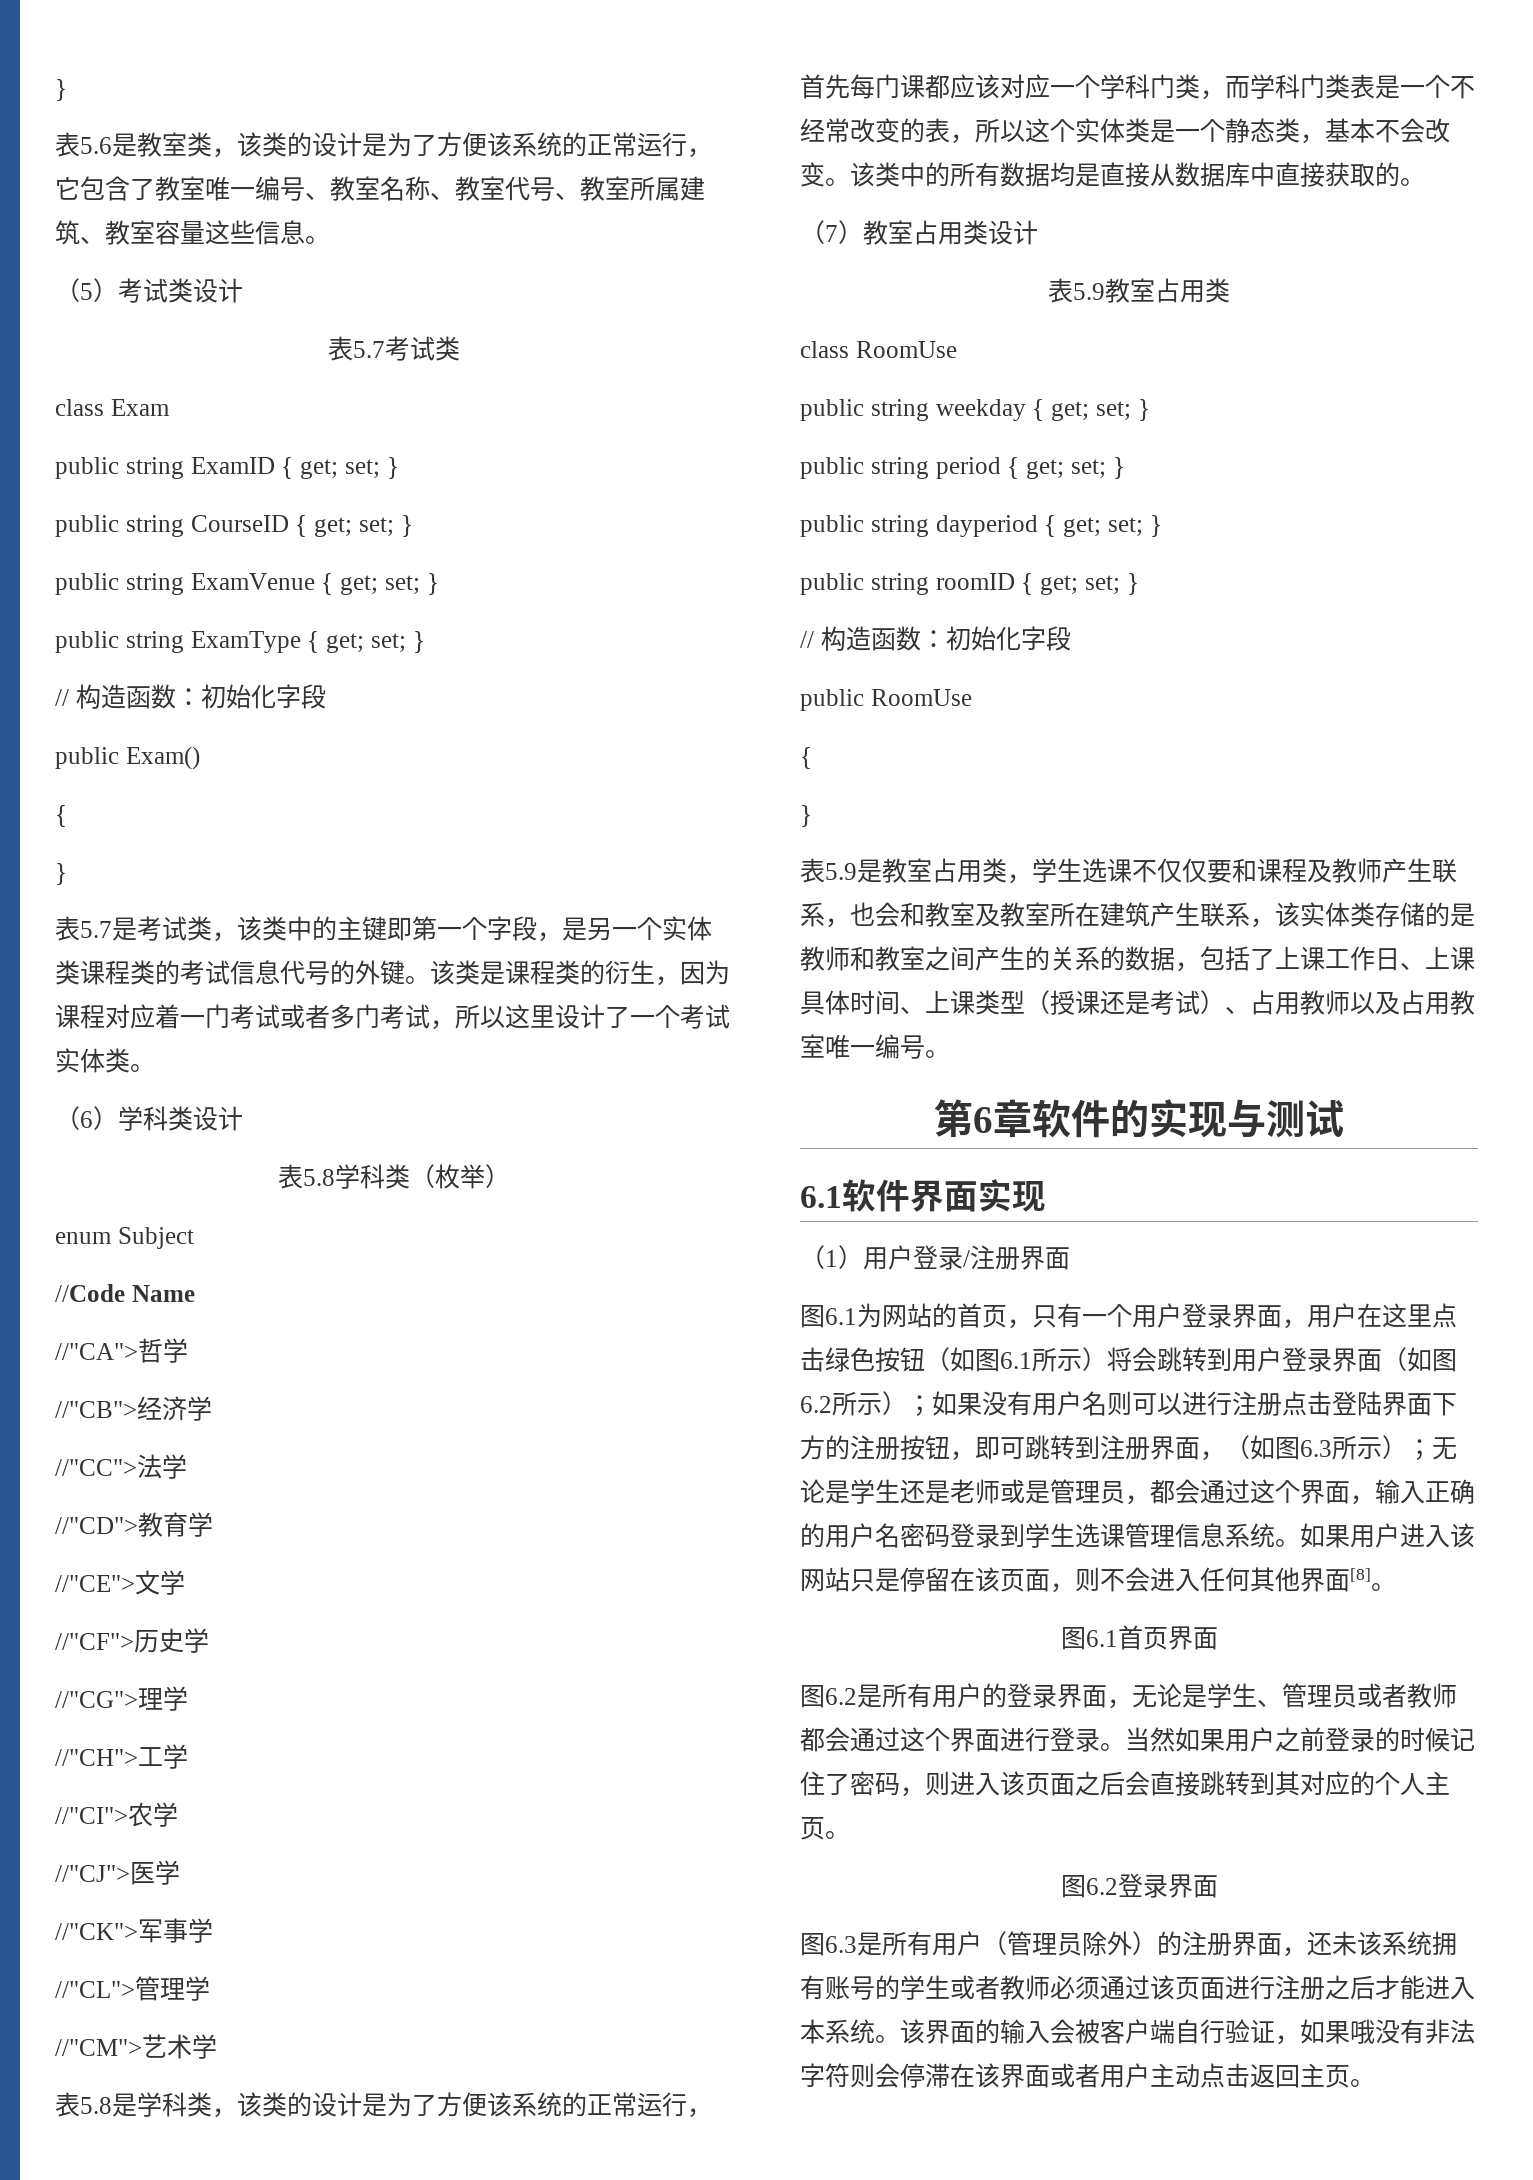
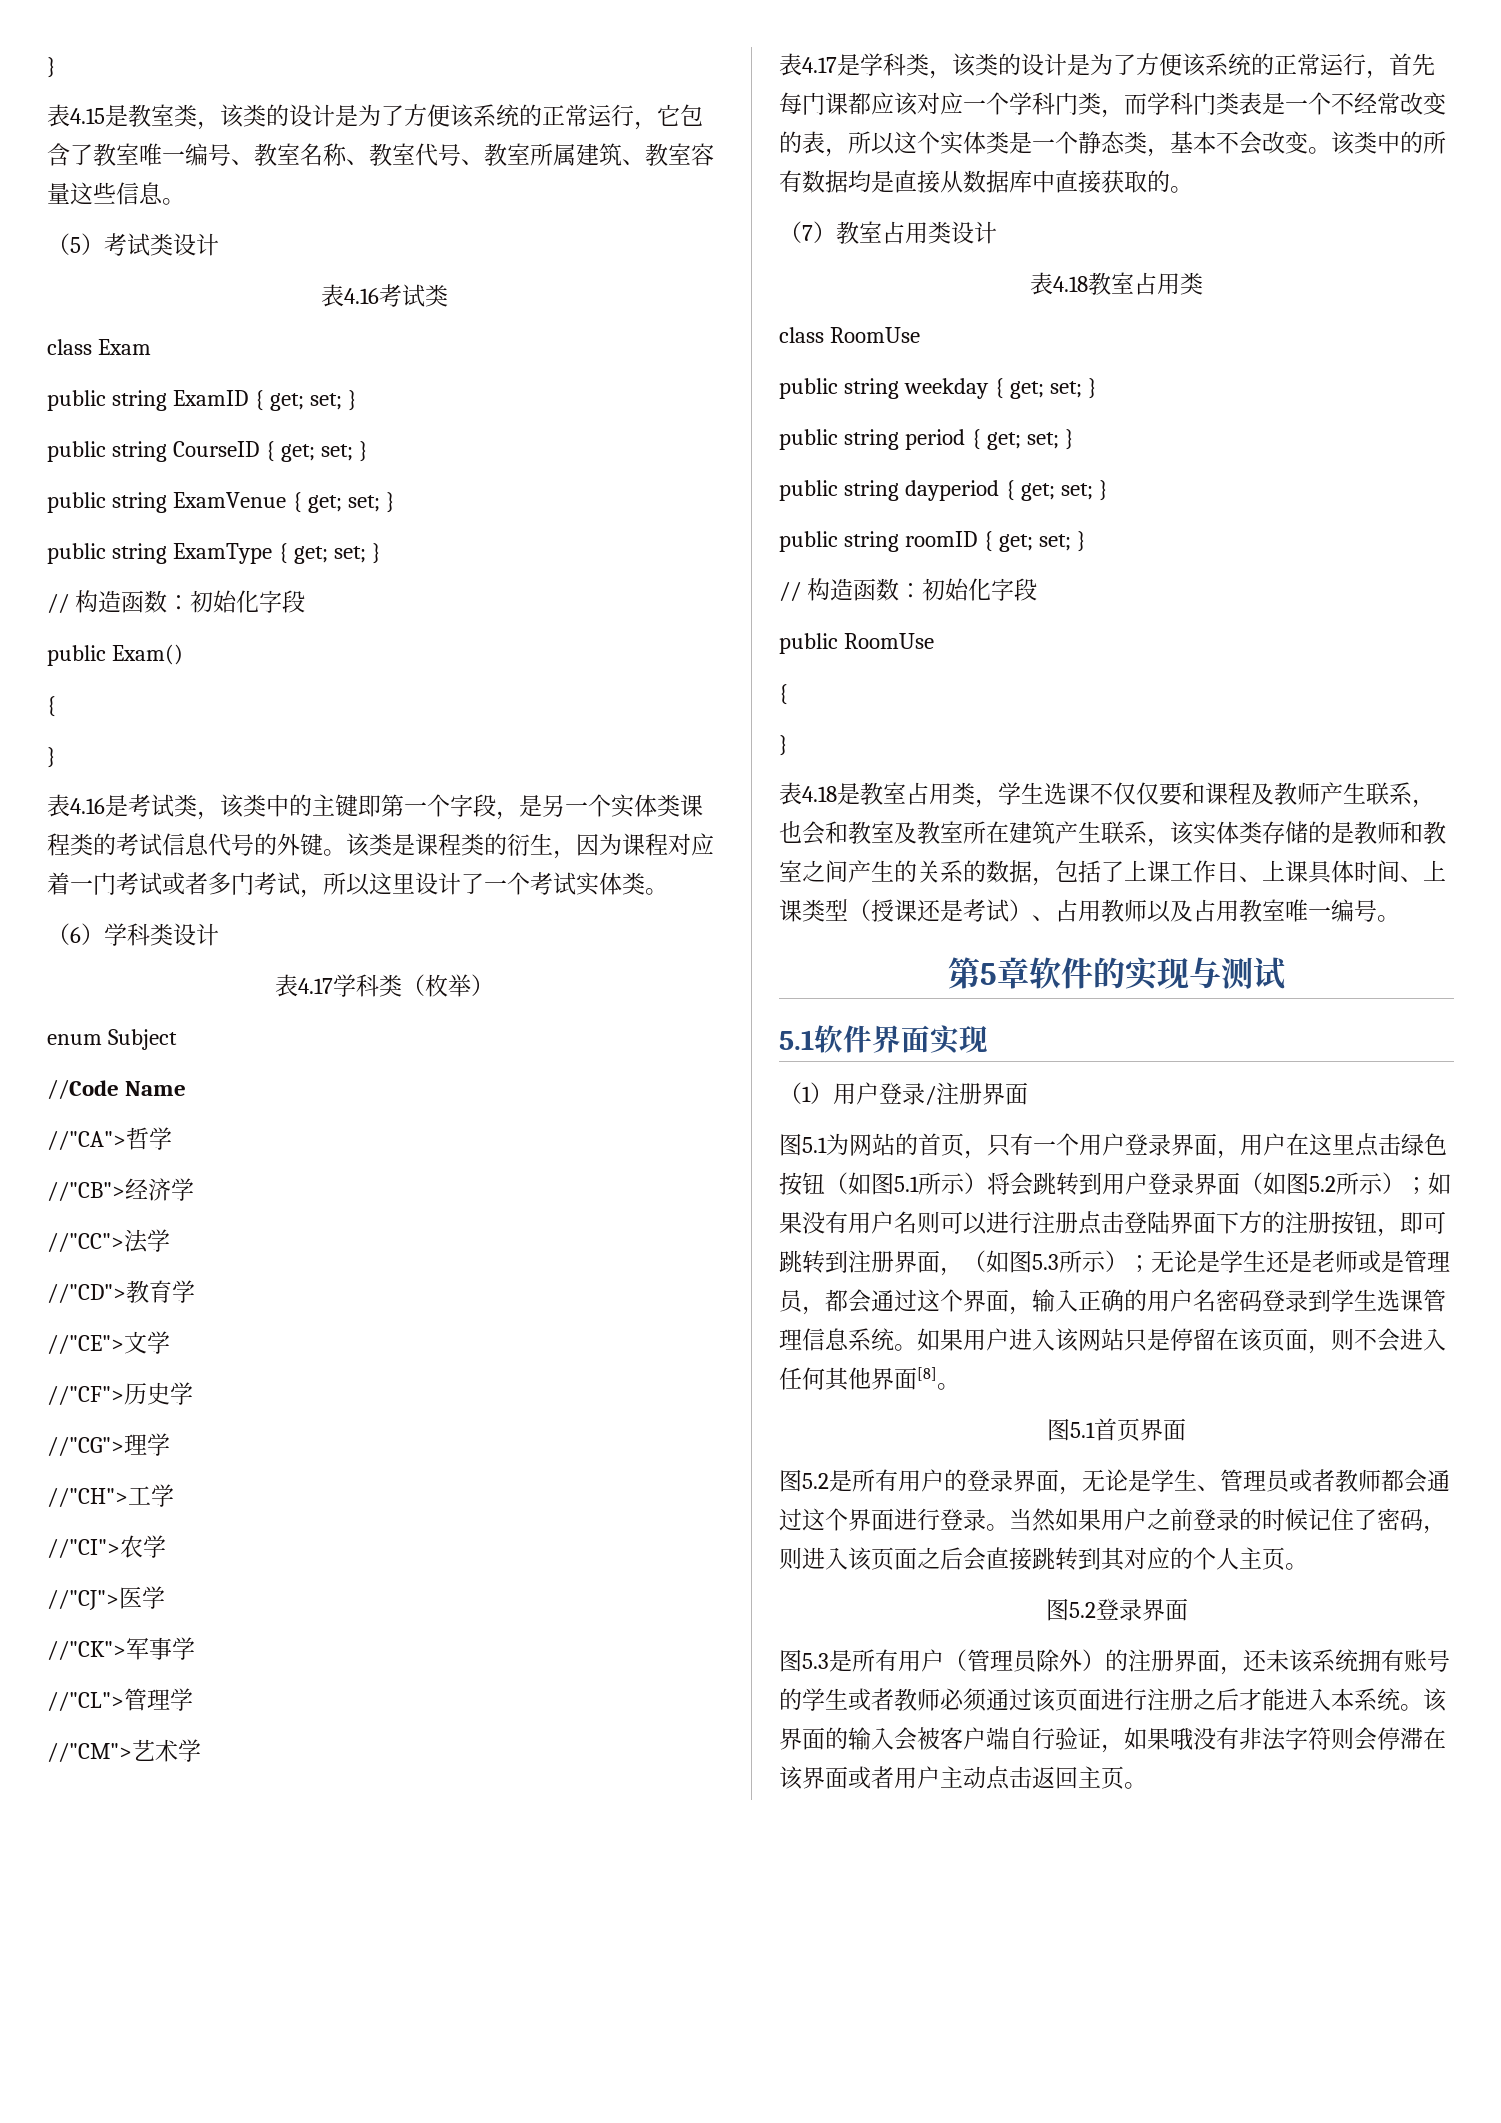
[55,79,67,101] [55,132,112,157] } // 表5.6 -> [47,57,56,78] [47,104,105,127] } // 表4.15
[353,341,385,358] 5.7 -> [344,287,379,304] 4.16
[80,921,112,938] 5.7 -> [70,797,105,814] 4.16
[303,1169,335,1186] 5.8 -> [298,978,333,994] 4.17
[80,2097,112,2114] 5.8 -> [802,57,837,73] 4.17
[1073,283,1105,300] 5.9 -> [1053,276,1088,292] 4.18
[825,863,857,880] 5.9 -> [802,786,837,802] 4.18
[973,1107,993,1133] 6 -> [980,963,997,985] 5
[800,1186,842,1208] 6.1 -> [779,1030,814,1050] 5.1
[825,1308,857,1325] 6.1 -> [802,1137,827,1153] 5.1
[1000,1352,1032,1369] 6.1 -> [894,1176,919,1192] 5.1
[800,1396,832,1413] 6.2 -> [1309,1176,1336,1192] 5.2
[1300,1440,1332,1457] 6.3 -> [1032,1254,1059,1270] 5.3
[1085,1630,1118,1647] 6.1 -> [1070,1422,1095,1438] 5.1
[825,1688,857,1705] 6.2 -> [802,1473,829,1489] 5.2
[1085,1878,1118,1895] 6.2 -> [1068,1602,1096,1618] 5.2
[825,1936,857,1953] 6.3 -> [802,1653,829,1669] 5.3

